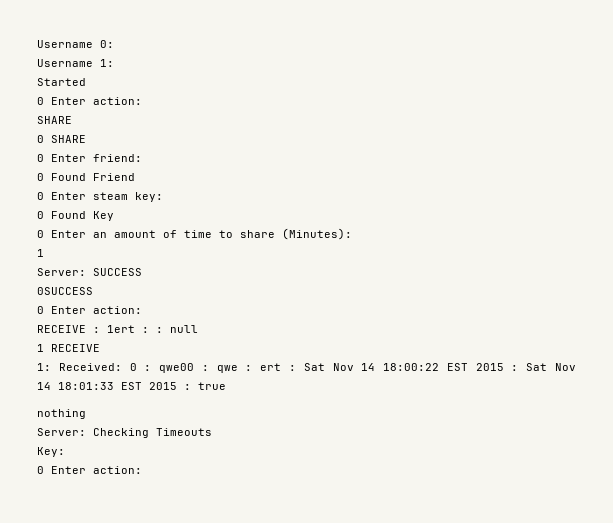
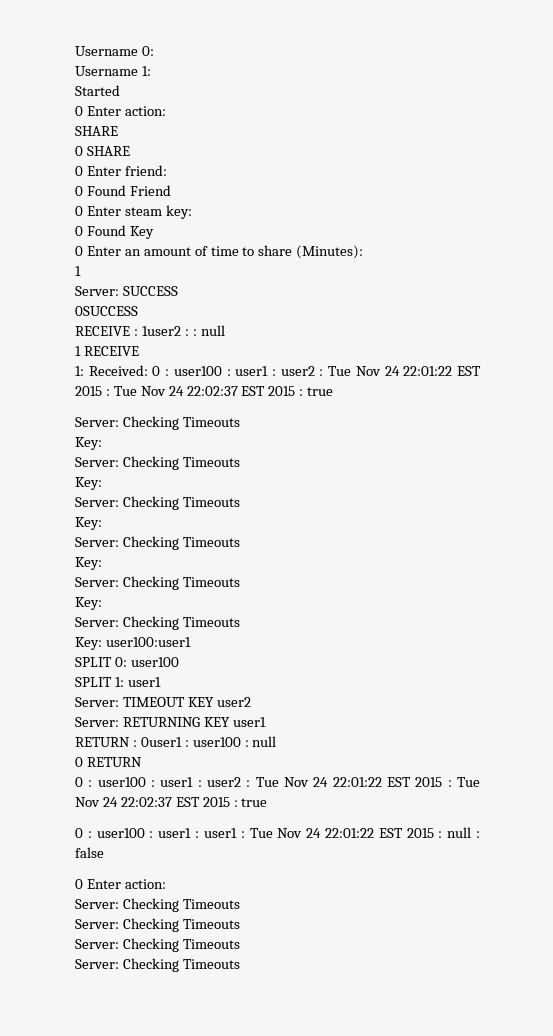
[37,306,142,314] // 0 Enter action: -> (138, 311) none
[107,325,135,333] 1ert -> [141,326,181,336] 1user2
[159,363,576,373] [37,382,226,390] [37,409,86,419] [37,428,212,438] [37,447,65,457] [37,466,142,474] qwe00 : qwe : ert : Sat Nov 14 18:00:22 EST 2015 : Sat Nov 14 18:01:33 EST 2015 : true // nothing // Server: Checking Timeouts // Key: // 0 Enter action: -> [173,366,482,376] [75,386,334,396] [75,416,240,430] [75,437,102,450] [75,456,240,470] [75,477,102,490] [75,496,240,510] [75,517,102,530] [75,536,240,550] [75,557,102,570] [75,576,240,590] [75,597,102,610] [75,616,240,630] [75,637,191,650] [75,657,179,667] [75,677,161,687] [75,697,251,707] [75,717,266,727] [75,736,277,747] [75,757,142,767] [75,777,480,787] [75,797,268,807] [75,827,480,838] [75,847,104,858] [75,879,166,889] [75,898,240,912] [75,918,240,932] [75,938,240,952] [75,958,240,972] user100 : user1 : user2 : Tue Nov 24 22:01:22 EST 2015 : Tue Nov 24 22:02:37 EST 2015 : true // Server: Checking Timeouts // Key: // Server: Checking Timeouts // Key: // Server: Checking Timeouts // Key: // Server: Checking Timeouts // Key: // Server: Checking Timeouts // Key: // Server: Checking Timeouts // Key: user100:user1 // SPLIT 0: user100 // SPLIT 1: user1 // Server: TIMEOUT KEY user2 // Server: RETURNING KEY user1 // RETURN : 0user1 : user100 : null // 0 RETURN // 0 : user100 : user1 : user2 : Tue Nov 24 22:01:22 EST 2015 : Tue Nov 24 22:02:37 EST 2015 : true // 0 : user100 : user1 : user1 : Tue Nov 24 22:01:22 EST 2015 : null : false // 0 Enter action: // Server: Checking Timeouts // Server: Checking Timeouts // Server: Checking Timeouts // Server: Checking Timeouts

